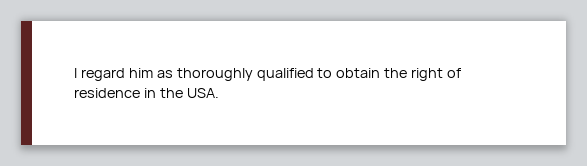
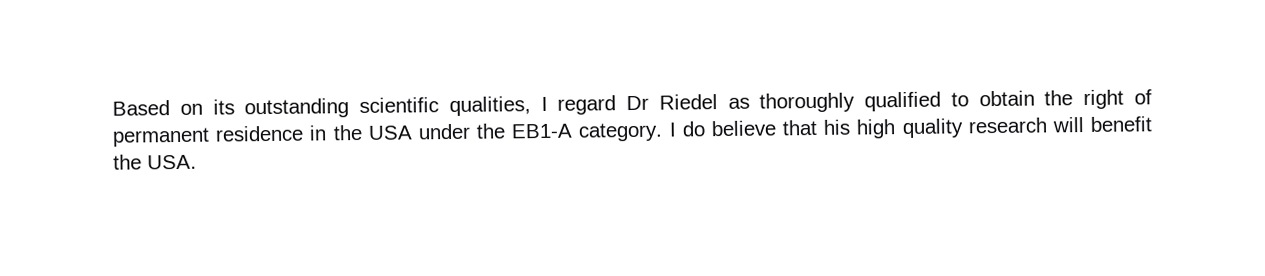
[74,68,153,81] I regard him -> [112,94,718,119] Based on its outstanding scientific qualities, I regard Dr Riedel
(462, 73) none -> [112,127,210,147] permanent
(183, 93) none -> [367,116,1152,142] [113,154,142,170] USA under the EB1-A category. I do believe that his high quality research will benefit the

